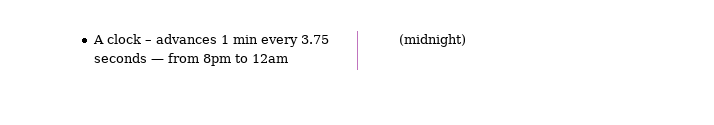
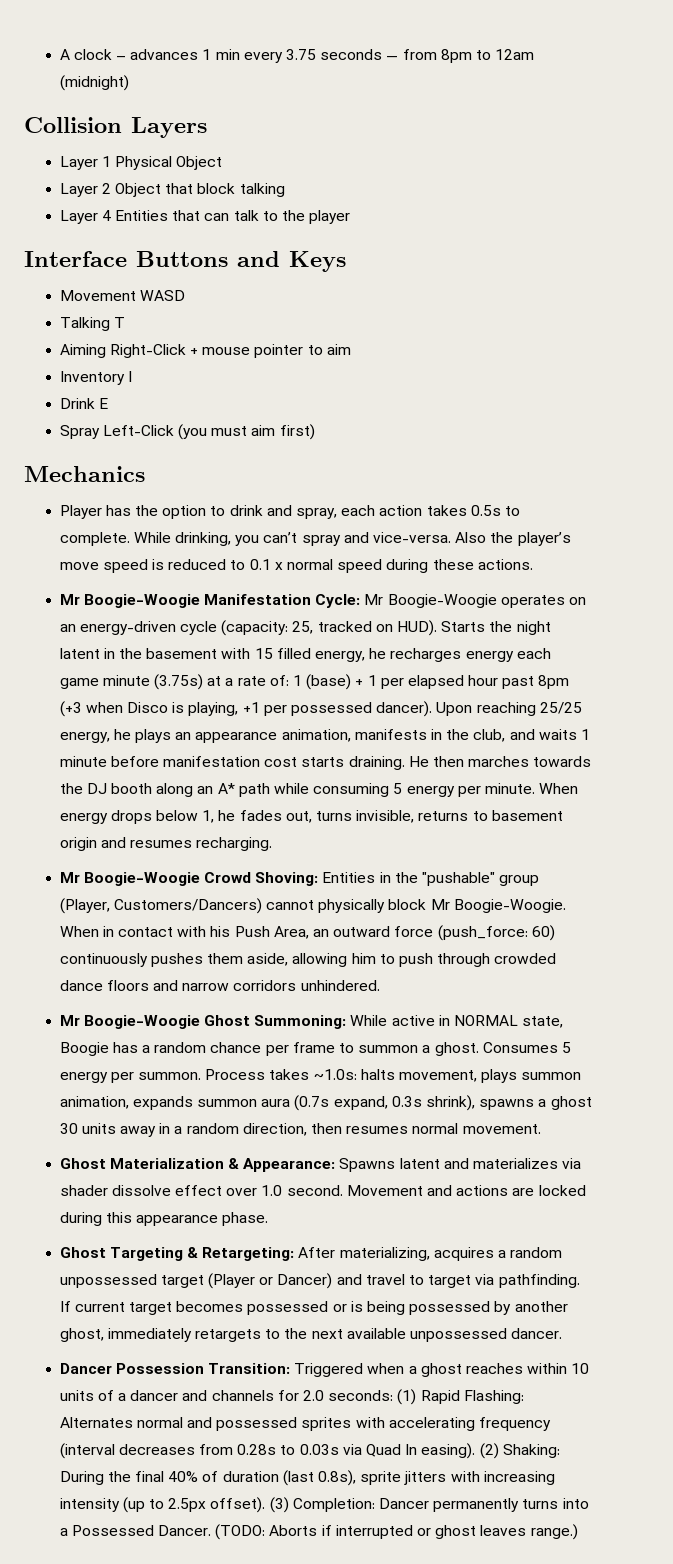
(466, 40) none -> [24,117,207,138] [59,156,223,170] [59,183,285,197] [59,210,351,224] [24,251,346,272] [59,290,185,301] [59,317,125,331] [59,344,351,358] [59,371,132,385] [59,398,108,409] [59,424,315,440] [24,466,145,482] [59,505,520,519] [59,532,571,546] [59,559,533,573] [59,594,586,608] [59,620,551,636] [59,648,551,662] [59,674,570,690] [59,701,582,717] [59,729,590,743] [59,756,592,770] [59,783,579,797] [59,810,563,824] [59,837,273,851] [59,872,540,886] [59,898,566,914] [59,925,555,941] [59,953,557,967] [59,980,380,991] [59,1015,564,1029] [59,1042,571,1056] [59,1069,582,1083] [59,1095,592,1111] [59,1123,541,1137] [59,1158,582,1172] [59,1185,586,1196] [59,1212,269,1226] [59,1247,563,1261] [59,1273,580,1289] [59,1301,568,1315] [59,1328,563,1342] [59,1363,590,1377] [59,1389,524,1405] [59,1417,551,1431] [59,1443,560,1459] [59,1470,555,1486] [59,1497,589,1513] [59,1524,578,1540] // Collision Layers // Layer 1 Physical Object // Layer 2 Object that block talking // Layer 4 Entities that can talk to the player // Interface Buttons and Keys // Movement WASD // Talking T // Aiming Right-Click + mouse pointer to aim // Inventory I // Drink E // Spray Left-Click (you must aim first) // Mechanics // Player has the option to drink and spray, each action takes 0.5s to complete. While drinking, you can’t spray and vice-versa. Also the player’s move speed is reduced to 0.1 x normal speed during these actions. // Mr Boogie-Woogie Manifestation Cycle: Mr Boogie-Woogie operates on an energy-driven cycle (capacity: 25, tracked on HUD). Starts the night latent in the basement with 15 filled energy, he recharges energy each game minute (3.75s) at a rate of: 1 (base) + 1 per elapsed hour past 8pm (+3 when Disco is playing, +1 per possessed dancer). Upon reaching 25/25 energy, he plays an appearance animation, manifests in the club, and waits 1 minute before manifestation cost starts draining. He then marches towards the DJ booth along an A* path while consuming 5 energy per minute. When energy drops below 1, he fades out, turns invisible, returns to basement origin and resumes recharging. // Mr Boogie-Woogie Crowd Shoving: Entities in the "pushable" group (Player, Customers/Dancers) cannot physically block Mr Boogie-Woogie. When in contact with his Push Area, an outward force (push_force: 60) continuously pushes them aside, allowing him to push through crowded dance floors and narrow corridors unhindered. // Mr Boogie-Woogie Ghost Summoning: While active in NORMAL state, Boogie has a random chance per frame to summon a ghost. Consumes 5 energy per summon. Process takes ~1.0s: halts movement, plays summon animation, expands summon aura (0.7s expand, 0.3s shrink), spawns a ghost 30 units away in a random direction, then resumes normal movement. // Ghost Materialization & Appearance: Spawns latent and materializes via shader dissolve effect over 1.0 second. Movement and actions are locked during this appearance phase. // Ghost Targeting & Retargeting: After materializing, acquires a random unpossessed target (Player or Dancer) and travel to target via pathfinding. If current target becomes possessed or is being possessed by another ghost, immediately retargets to the next available unpossessed dancer. // Dancer Possession Transition: Triggered when a ghost reaches within 10 units of a dancer and channels for 2.0 seconds: (1) Rapid Flashing: Alternates normal and possessed sprites with accelerating frequency (interval decreases from 0.28s to 0.03s via Quad In easing). (2) Shaking: During the final 40% of duration (last 0.8s), sprite jitters with increasing intensity (up to 2.5px offset). (3) Completion: Dancer permanently turns into a Possessed Dancer. (TODO: Aborts if interrupted or ghost leaves range.)

